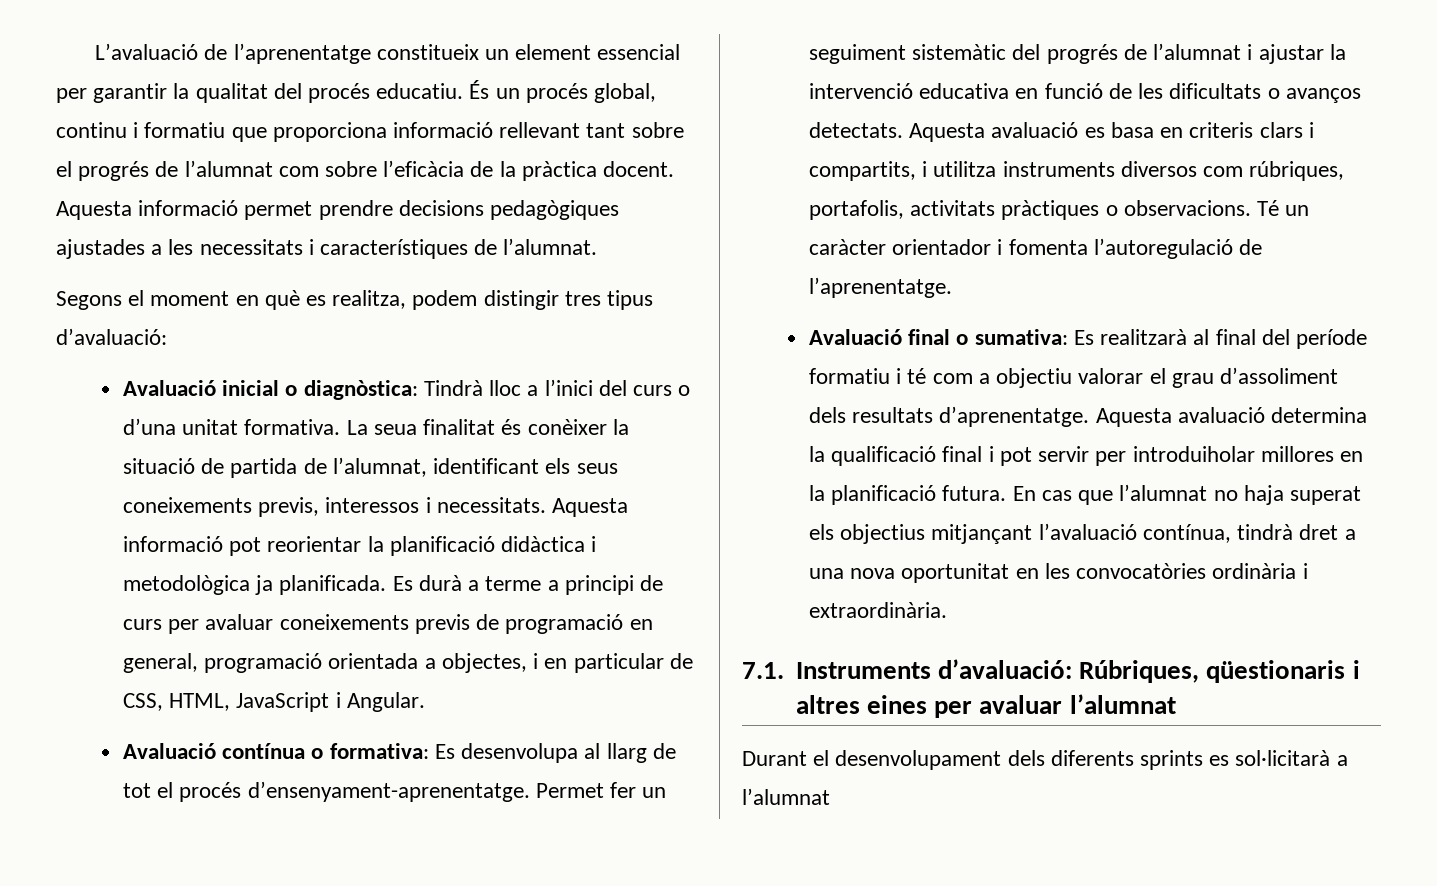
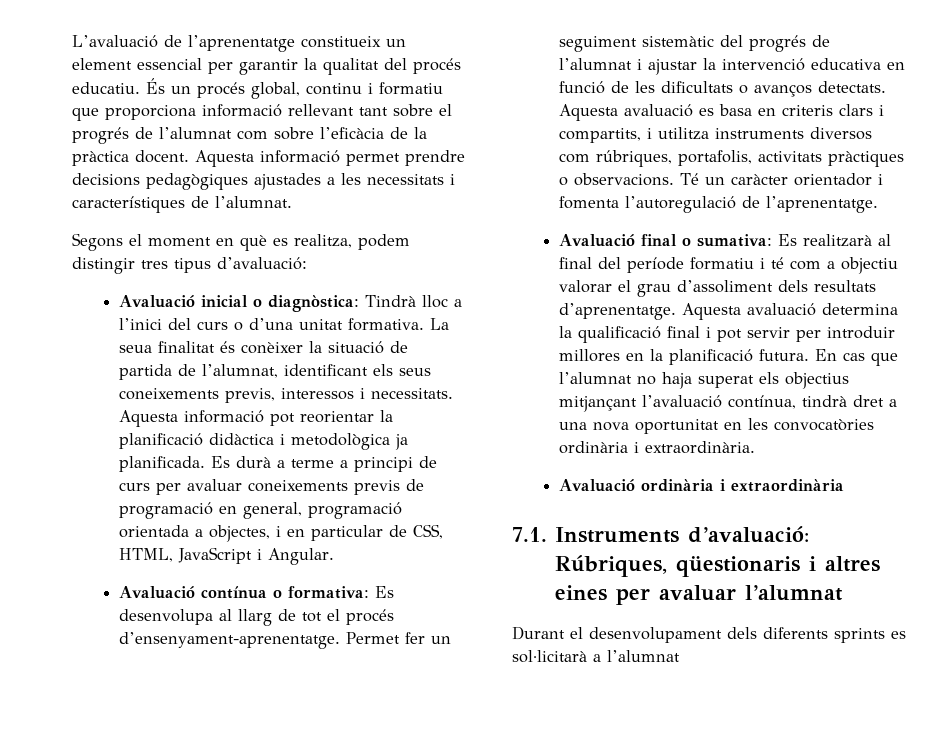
[1132,446,1255,462] introduiholar -> [827,326,896,339] introduir
(948, 610) none -> [559,479,845,492] // Avaluació ordinària i extraordinària

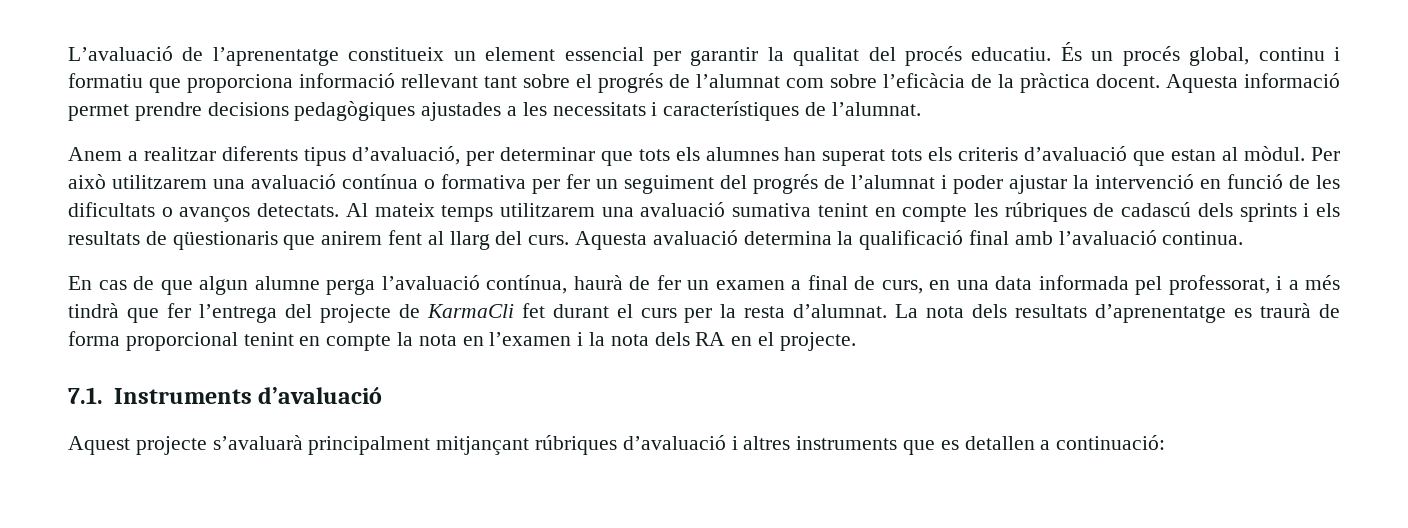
[72,233,410,251] [72,257,307,274] [119,295,463,312] [119,318,450,331] [119,341,409,354] [119,364,432,380] [119,388,454,403] [119,410,394,427] [119,433,409,450] [119,456,438,472] [119,479,425,495] [119,502,403,519] [119,524,444,542] [119,547,335,565] [119,586,395,599] [119,609,395,626] [119,632,401,649] Segons el moment en què es realitza, podem distingir tres tipus d’avaluació: // Avaluació inicial o diagnòstica: Tindrà lloc a l’inici del curs o d’una unitat formativa. La seua finalitat és conèixer la situació de partida de l’alumnat, identificant els seus coneixements previs, interessos i necessitats. Aquesta informació pot reorientar la planificació didàctica i metodològica ja planificada. Es durà a terme a principi de curs per avaluar coneixements previs de programació en general, programació orientada a objectes, i en particular de CSS, HTML, JavaScript i Angular. // Avaluació contínua o formativa: Es desenvolupa al llarg de tot el procés d’ensenyament-aprenentatge. Permet -> [68,146,1341,166] [68,174,560,194] Anem a realitzar diferents tipus d’avaluació, per determinar que tots els alumnes han superat tots els criteris d’avaluació que estan al mòdul. Per això utilitzarem una avaluació contínua o formativa per
[642,36,715,47] sistemàtic -> (714, 184) none
(643, 64) none -> [953,175,1003,194] poder
[811,58,882,70] educativa -> (1194, 181) none
[559,104,885,121] [559,127,873,143] [559,150,905,167] [559,173,884,186] [559,196,879,213] [559,234,892,247] [559,257,899,274] [559,280,877,297] [559,303,677,320] Aquesta avaluació es basa en criteris clars i compartits, i utilitza instruments diversos com rúbriques, portafolis, activitats pràctiques o observacions. Té un caràcter orientador i fomenta l’autoregulació de l’aprenentatge. // Avaluació final o sumativa: Es realitzarà al final del període formatiu i té com a objectiu valorar el grau d’assoliment dels resultats d’aprenentatge. -> [345,202,1340,222] [68,230,570,250] Al mateix temps utilitzarem una avaluació sumativa tenint en compte les rúbriques de cadascú dels sprints i els resultats de qüestionaris que anirem fent al llarg del curs.
[706,326,896,342] [559,349,899,366] [559,372,850,389] [559,395,898,412] [559,418,875,434] [559,441,756,454] [559,479,845,492] [512,526,810,543] [555,555,881,577] [555,585,844,605] [512,626,906,643] [512,650,680,663] i pot servir per introduir millores en la planificació futura. En cas que l’alumnat no haja superat els objectius mitjançant l’avaluació contínua, tindrà dret a una nova oportunitat en les convocatòries ordinària i extraordinària. // Avaluació ordinària i extraordinària // 7.1. Instruments d’avaluació: Rúbriques, qüestionaris i altres eines per avaluar l’alumnat // Durant el desenvolupament dels diferents sprints es sol·licitarà a l’alumnat -> [1014,230,1244,245] [68,275,1340,295] [68,303,1340,323] [68,331,856,351] [68,387,383,404] [68,435,1166,455] amb l’avaluació continua. // En cas de que algun alumne perga l’avaluació contínua, haurà de fer un examen a final de curs, en una data informada pel professorat, i a més tindrà que fer l’entrega del projecte de KarmaCli fet durant el curs per la resta d’alumnat. La nota dels resultats d’aprenentatge es traurà de forma proporcional tenint en compte la nota en l’examen i la nota dels RA en el projecte. // 7.1. Instruments d’avaluació // Aquest projecte s’avaluarà principalment mitjançant rúbriques d’avaluació i altres instruments que es detallen a continuació:

